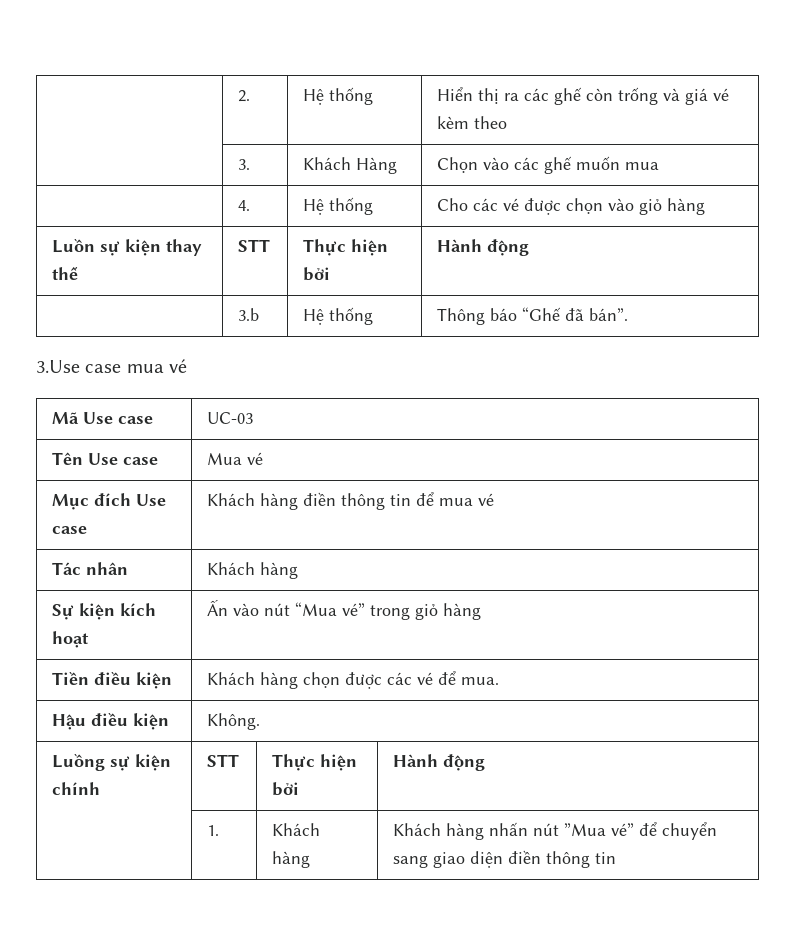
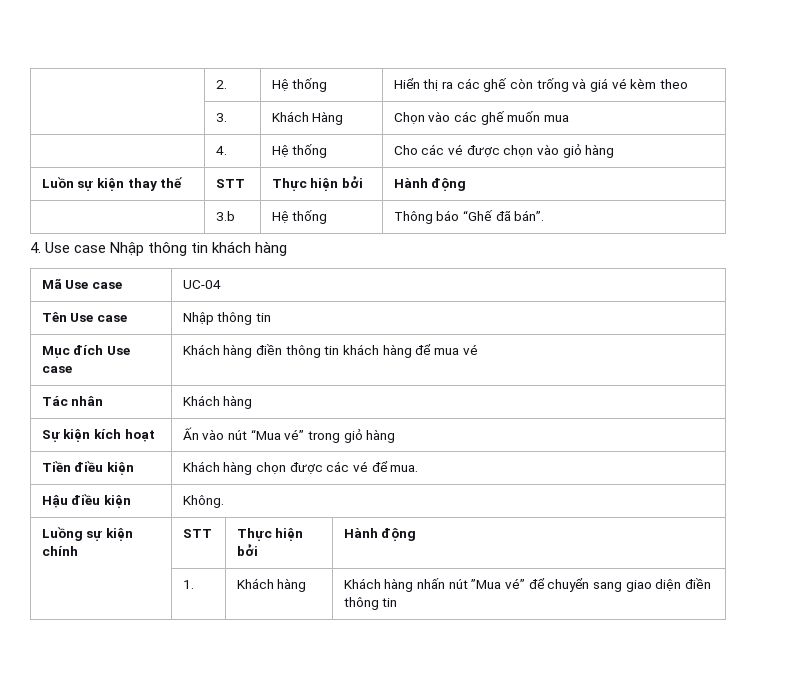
[36,359,188,373] 3.Use case mua vé -> [30,241,288,256] 4. Use case Nhập thông tin khách hàng
[206,412,253,424] UC-03 -> [182,280,221,289] UC-04
[206,452,263,465] Mua vé -> [182,312,272,325] Nhập thông tin
(411, 500) none -> [342,344,412,358] khách hàng

